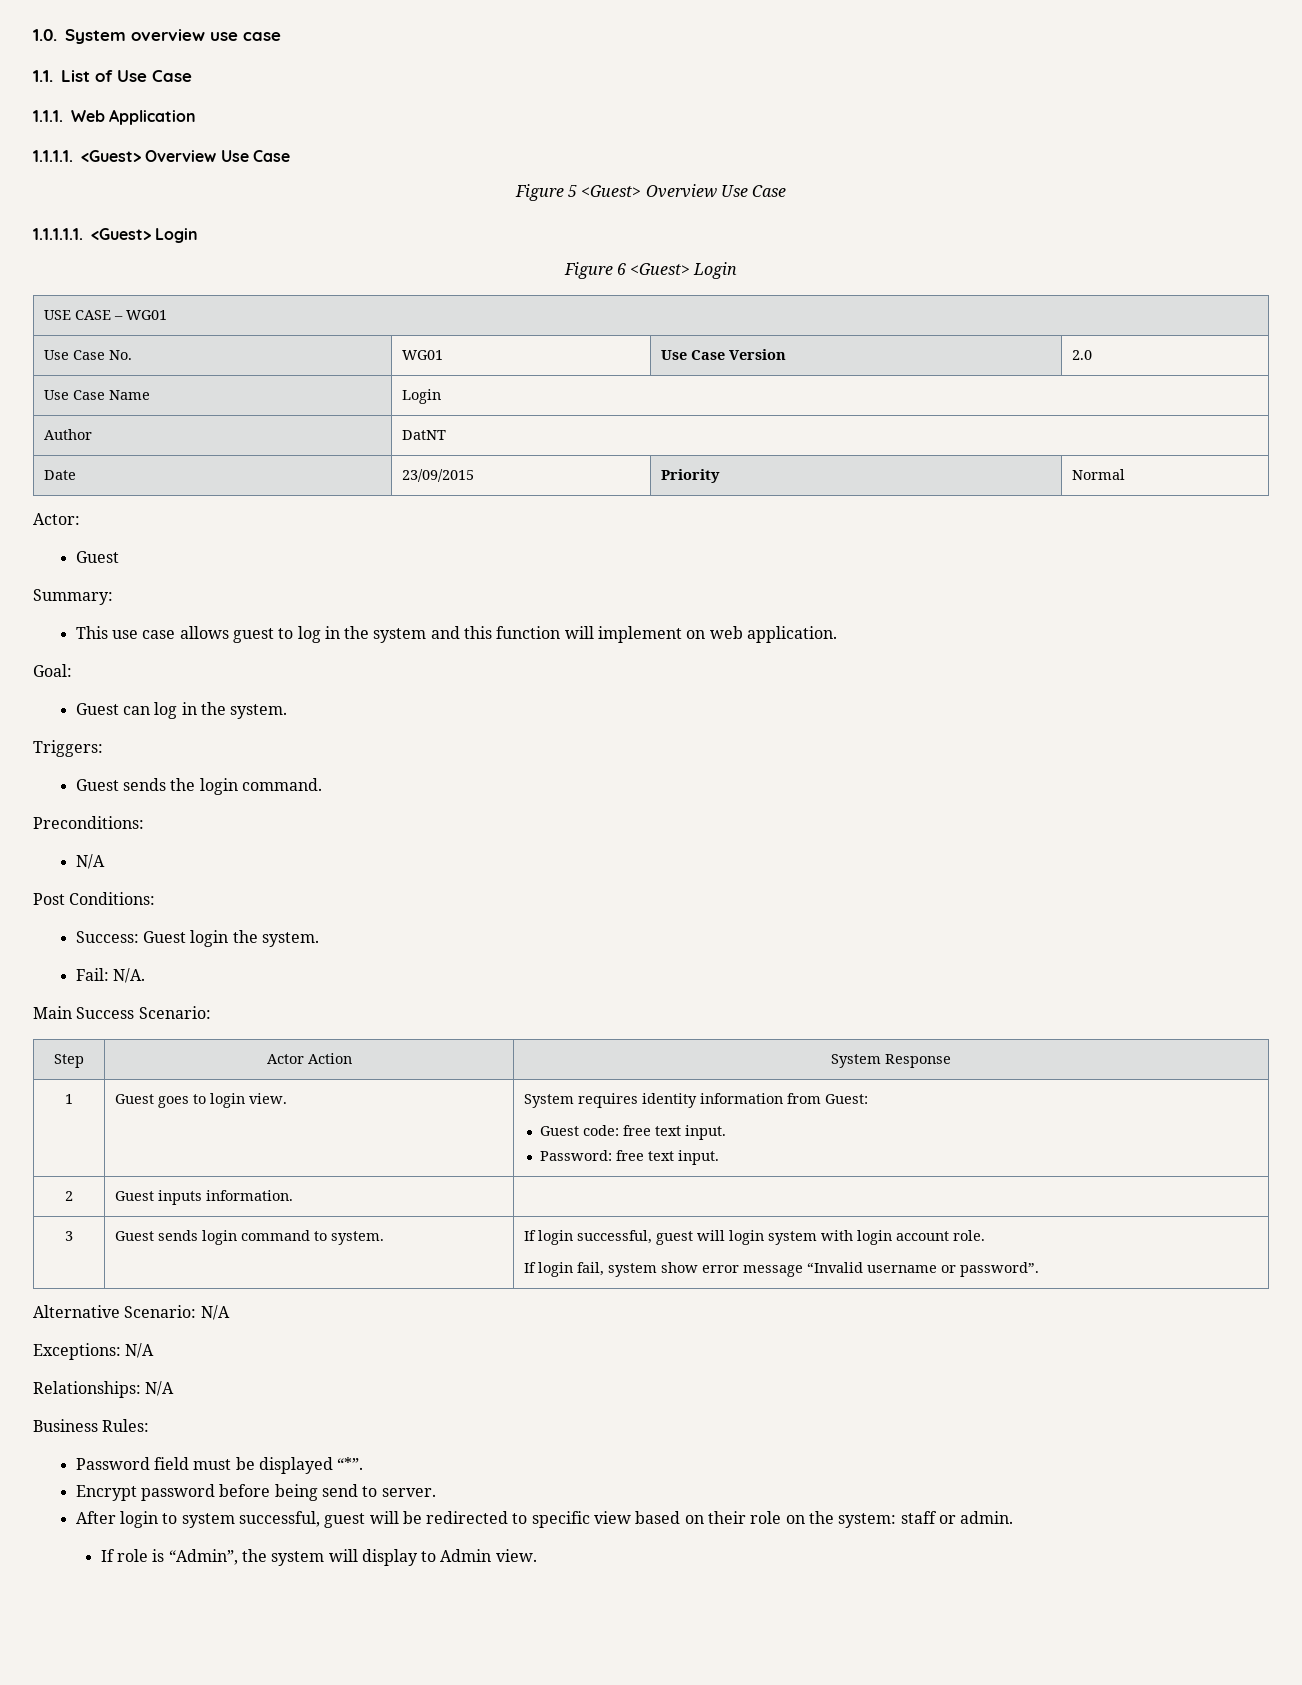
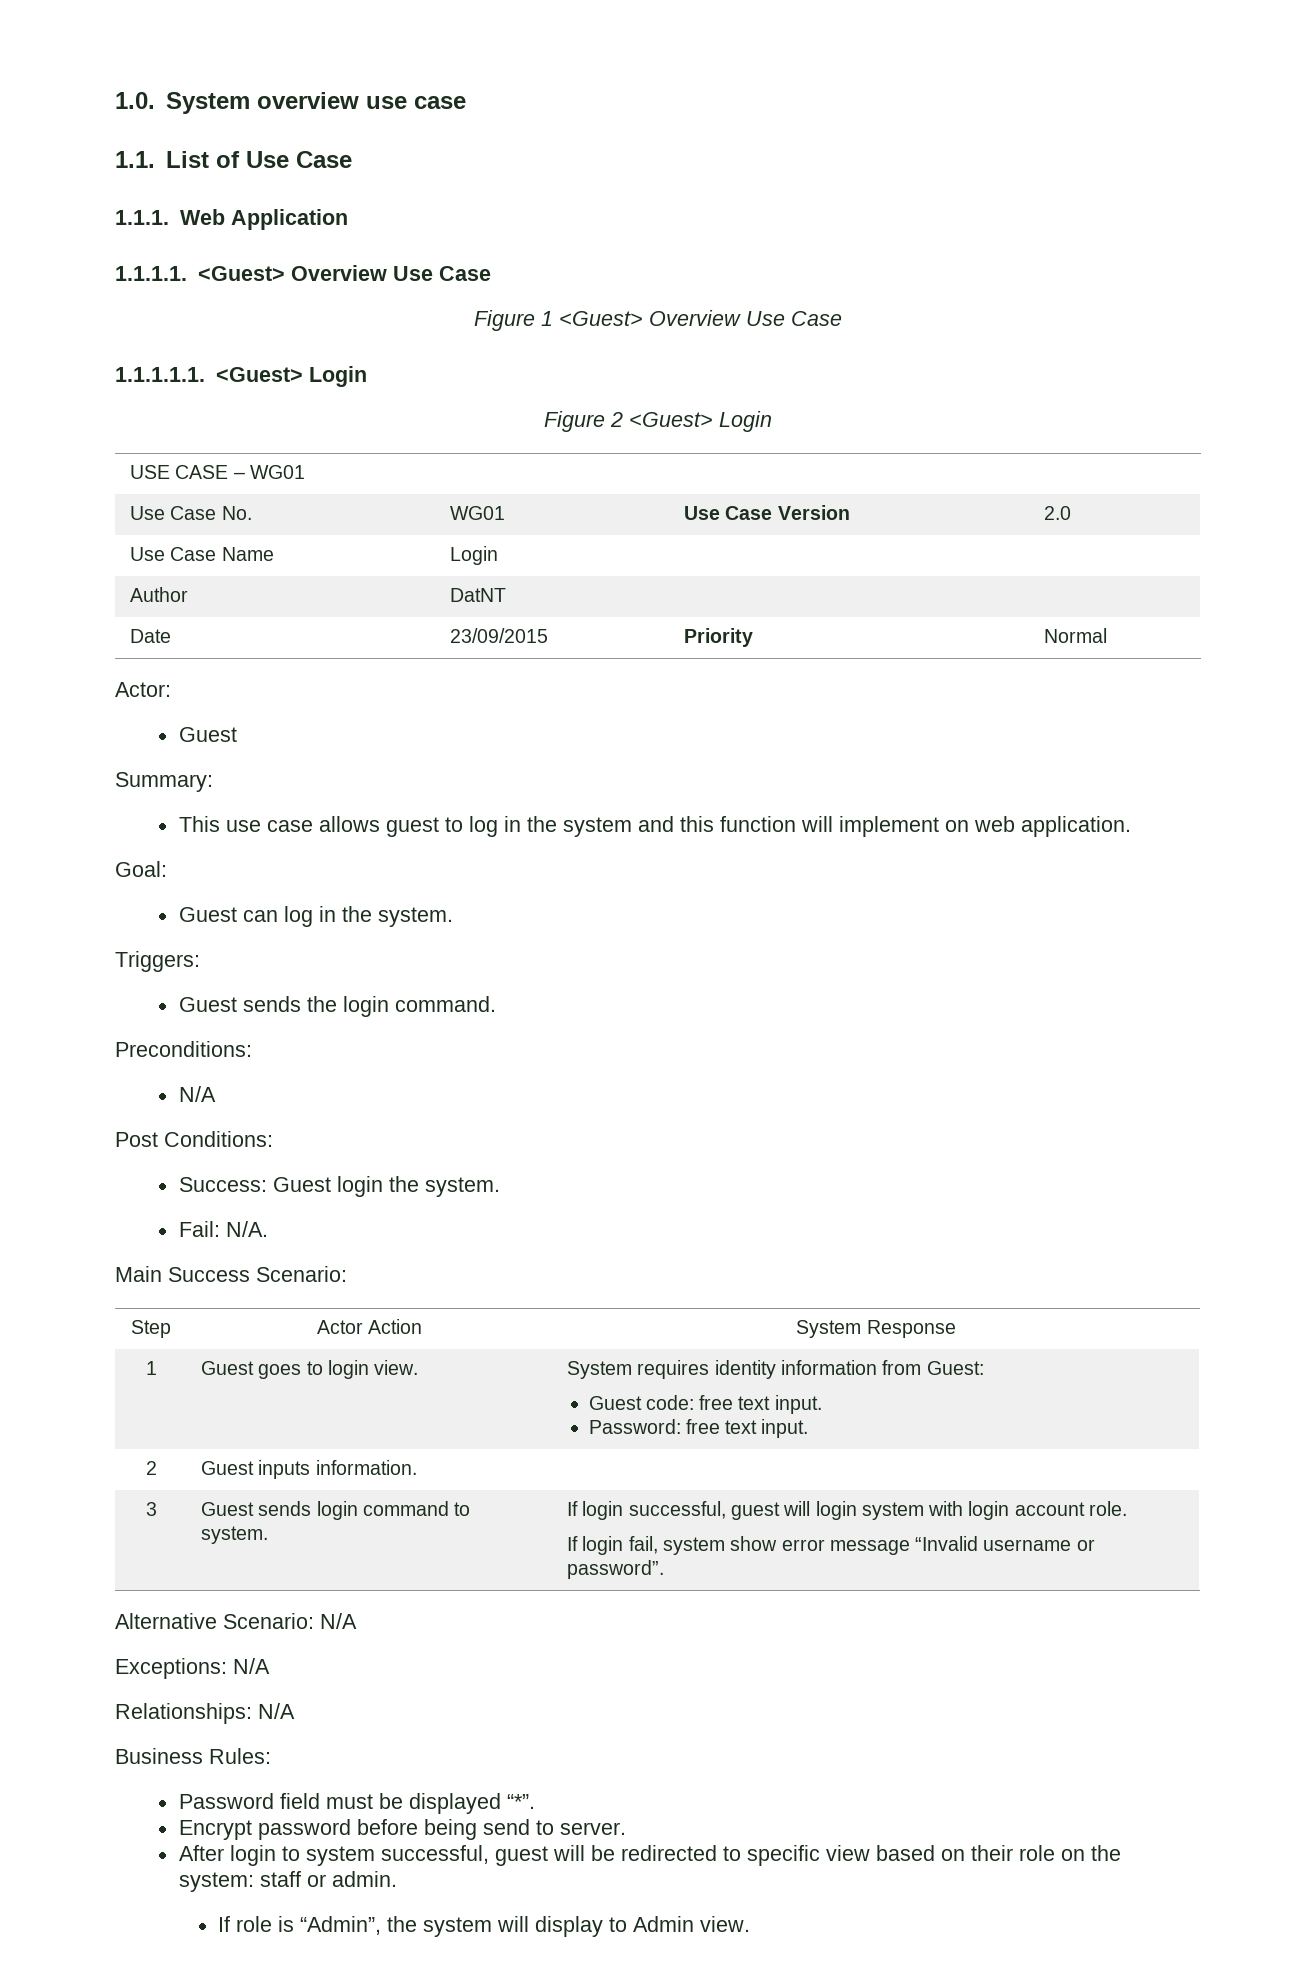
[568,185,578,197] 5 -> [541,311,553,326] 1
[616,263,626,275] 6 -> [610,412,623,427] 2

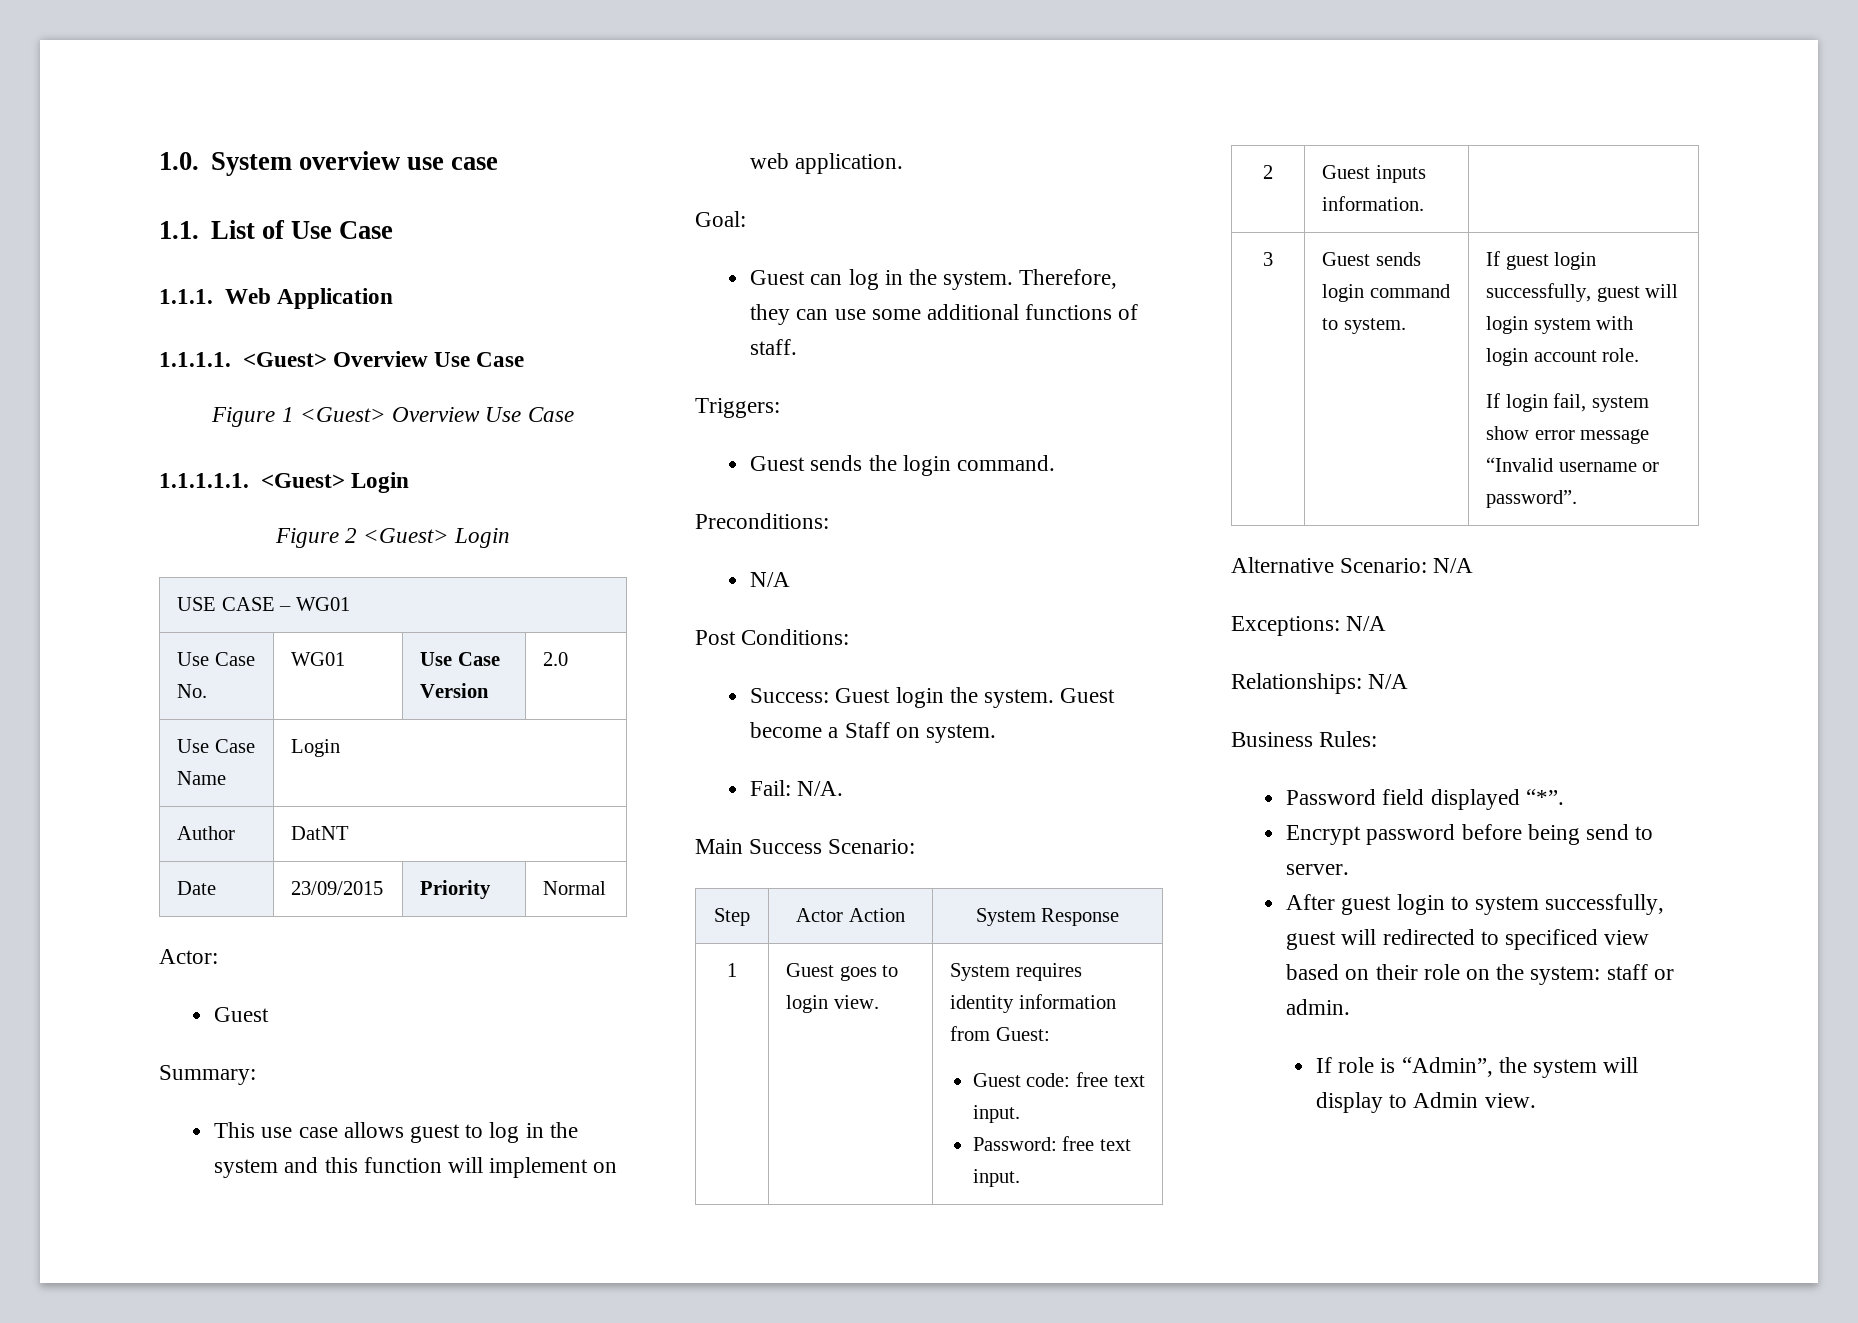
(453, 917) none -> [1019,269,1118,289] [750,304,1139,325] [750,339,798,355] Therefore, they can use some additional functions of staff.
(500, 1187) none -> [1060,688,1116,703] [750,722,997,743] Guest become a Staff on system.
[582,1501,726,1520] login successful, -> [1505,252,1597,270] [1486,283,1592,302] guest login successfully,
[325,1793,403,1809] must be -> (1425, 797) none
(224, 1853) none -> [1341,896,1392,915] guest
[380,1845,615,1866] successful, guest will be -> [1545,894,1665,915] [1286,929,1377,950] successfully, guest will
[746,1845,820,1866] specific -> [1505,929,1599,950] specificed

